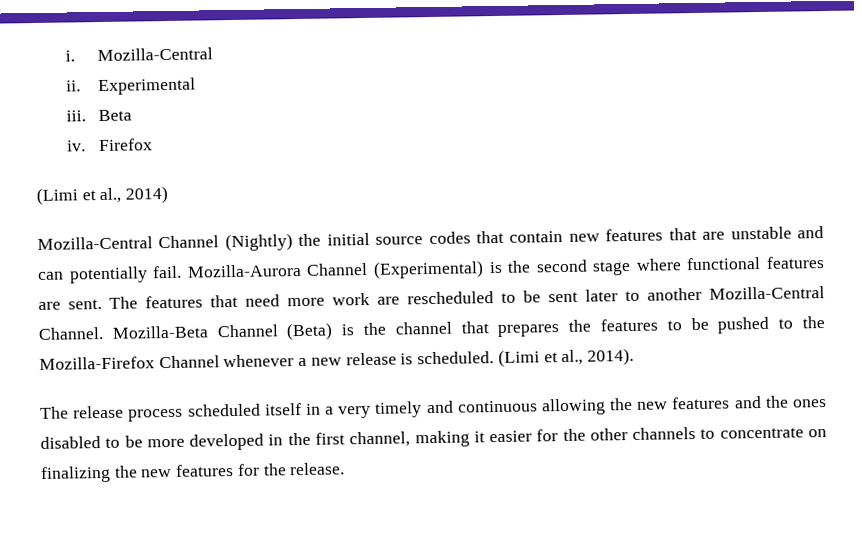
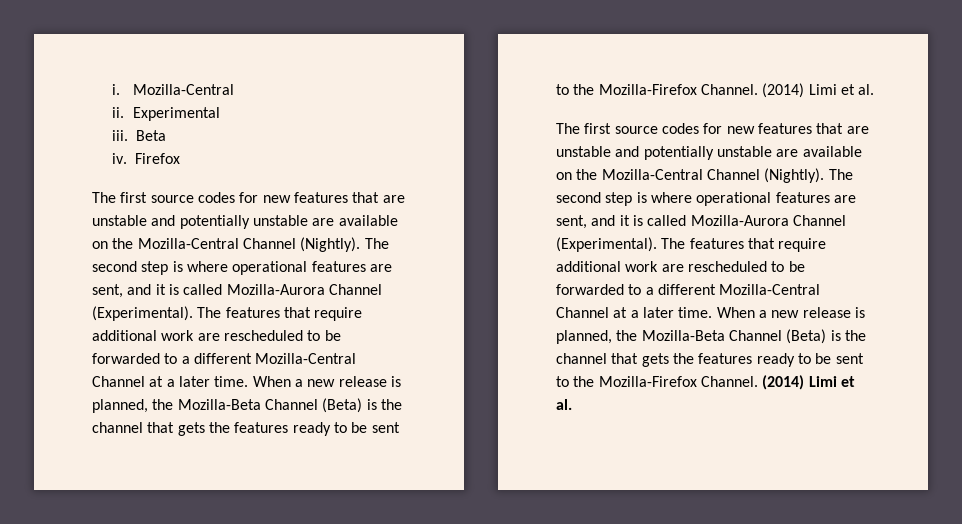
[36,185,169,205] [37,226,825,252] [37,256,825,284] [38,286,825,310] [38,316,825,341] [39,347,634,370] [40,395,827,422] [40,426,828,451] [40,462,346,483] (Limi et al., 2014) // Mozilla-Central Channel (Nightly) the initial source codes that contain new features that are unstable and can potentially fail. Mozilla-Aurora Channel (Experimental) is the second stage where functional features are sent. The features that need more work are rescheduled to be sent later to another Mozilla-Central Channel. Mozilla-Beta Channel (Beta) is the channel that prepares the features to be pushed to the Mozilla-Firefox Channel whenever a new release is scheduled. (Limi et al., 2014). // The release process scheduled itself in a very timely and continuous allowing the new features and the ones disabled to be more developed in the first channel, making it easier for the other channels to concentrate on finalizing the new features for the release. -> [92,192,405,203] [92,215,398,229] [92,237,389,252] [92,261,392,275] [92,284,382,298] [92,306,363,321] [92,330,341,341] [92,353,357,364] [92,376,401,387] [92,398,402,413] [92,422,400,436] [556,83,875,98] [556,123,869,134] [556,146,862,160] [556,168,853,183] [556,192,856,206] [556,215,846,229] [556,237,827,252] [556,261,805,272] [556,284,821,295] [556,307,865,318] [556,329,866,344] [556,353,864,367] [556,375,855,390] [556,399,572,410] The first source codes for new features that are unstable and potentially unstable are available on the Mozilla-Central Channel (Nightly). The second step is where operational features are sent, and it is called Mozilla-Aurora Channel (Experimental). The features that require additional work are rescheduled to be forwarded to a different Mozilla-Central Channel at a later time. When a new release is planned, the Mozilla-Beta Channel (Beta) is the channel that gets the features ready to be sent to the Mozilla-Firefox Channel. (2014) Limi et al. // The first source codes for new features that are unstable and potentially unstable are available on the Mozilla-Central Channel (Nightly). The second step is where operational features are sent, and it is called Mozilla-Aurora Channel (Experimental). The features that require additional work are rescheduled to be forwarded to a different Mozilla-Central Channel at a later time. When a new release is planned, the Mozilla-Beta Channel (Beta) is the channel that gets the features ready to be sent to the Mozilla-Firefox Channel. (2014) Limi et al.

